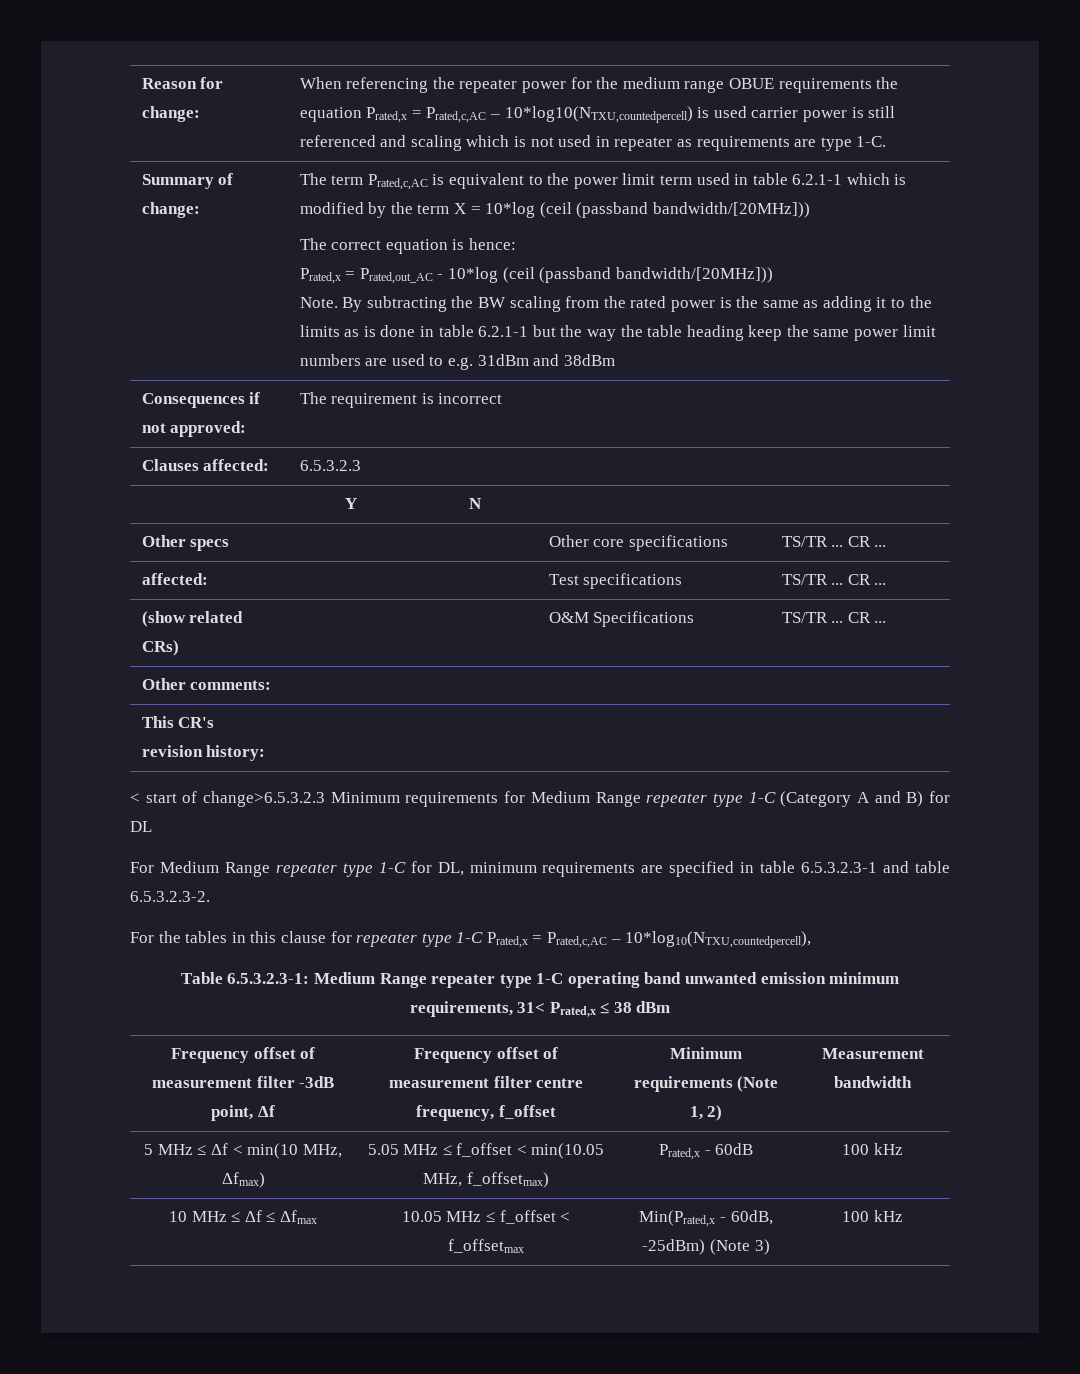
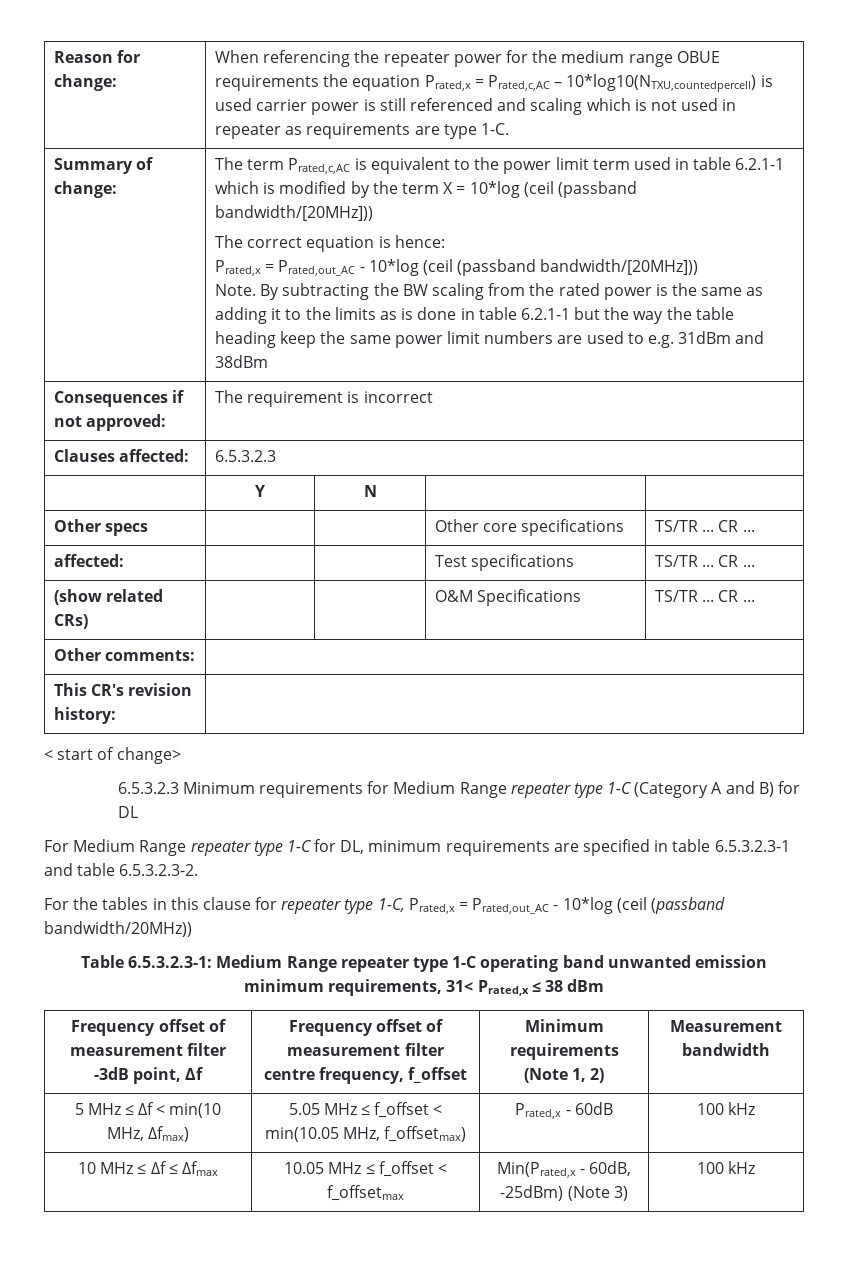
[203,791,326,807] change>6.5.3.2.3 -> [116,747,181,764] [117,782,179,794] change> // 6.5.3.2.3
[456,931,812,948] 1-C Prated,x = Prated,c,AC – 10*log10(NTXU,countedpercell), -> [377,897,725,914] [44,921,192,937] 1-C, Prated,x = Prated,out_AC - 10*log (ceil (passband bandwidth/20MHz))

